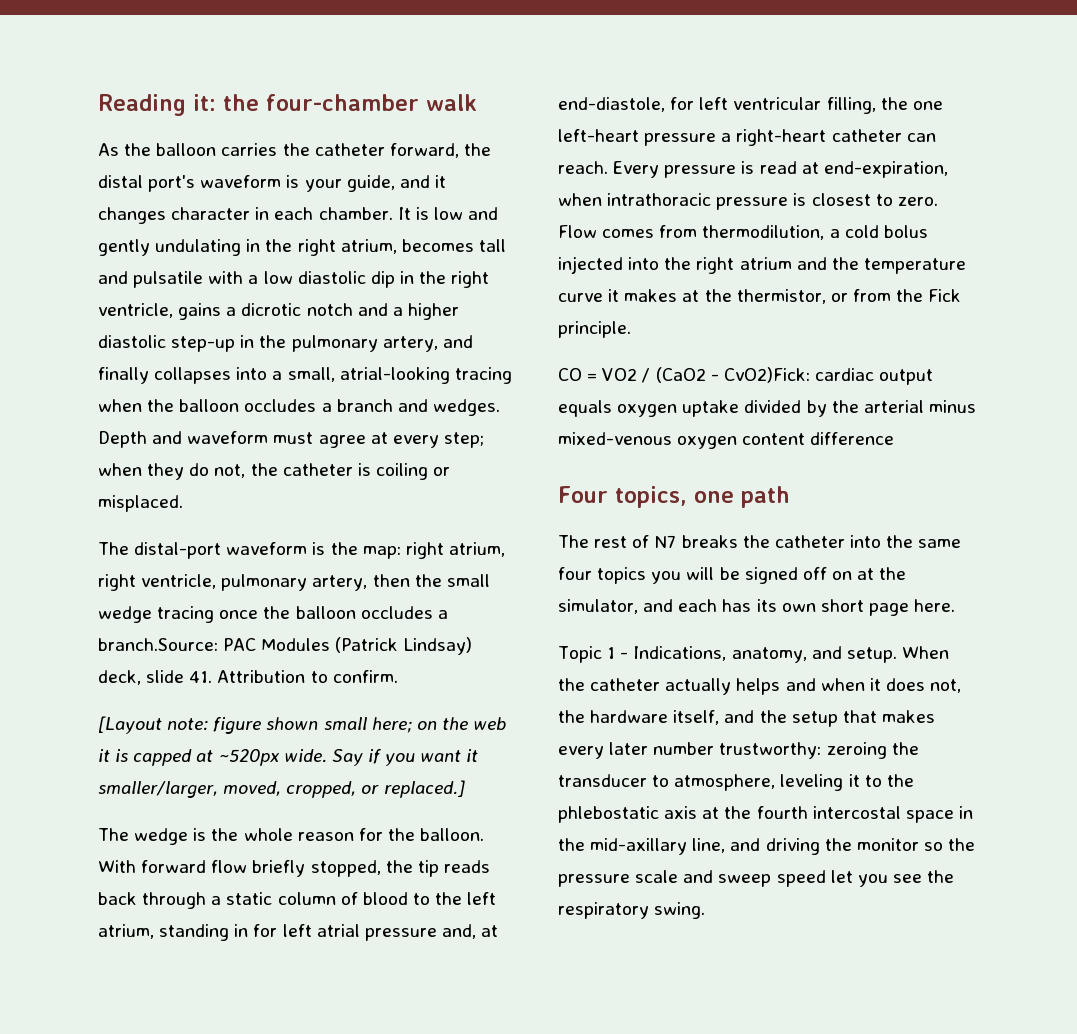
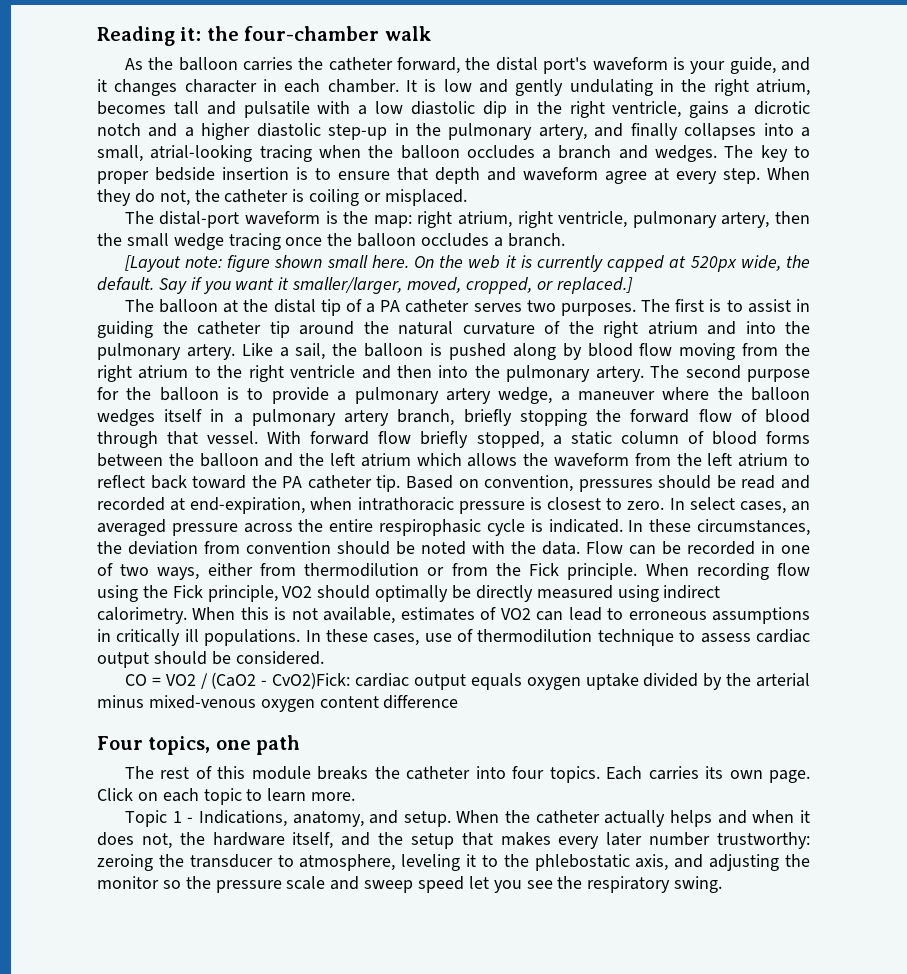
[98,431,147,448] Depth -> [724,145,810,162] [97,167,480,184] The key to proper bedside insertion is to ensure that depth
[273,432,314,444] must -> (598, 174) none
[443,432,484,448] [98,463,142,476] step; when -> [723,167,810,184] step. When
[98,637,472,655] [98,670,398,685] branch.Source: PAC Modules (Patrick Lindsay) deck, slide 41. Attribution to confirm. -> [507,233,565,247] branch.
[371,717,437,733] here; on -> [371,255,435,268] here. On
(129, 755) none -> [537,255,604,272] currently
[218,749,327,766] ~520px wide. -> [690,255,810,272] [97,277,154,291] 520px wide, the default.
[134,828,485,845] wedge is the whole reason for the balloon. -> [159,299,810,316] [97,321,810,338] [97,343,811,360] [97,365,811,382] [97,387,810,404] [97,409,811,426] [97,431,259,448] balloon at the distal tip of a PA catheter serves two purposes. The first is to assist in guiding the catheter tip around the natural curvature of the right atrium and into the pulmonary artery. Like a sail, the balloon is pushed along by blood flow moving from the right atrium to the right ventricle and then into the pulmonary artery. The second purpose for the balloon is to provide a pulmonary artery wedge, a maneuver where the balloon wedges itself in a pulmonary artery branch, briefly stopping the forward flow of blood through that vessel.
[385,860,490,877] [98,892,207,909] the tip reads back through -> (544, 439) none
[412,892,497,905] [98,924,499,941] [558,97,943,114] [558,129,936,146] [558,161,797,178] to the left atrium, standing in for left atrial pressure and, at end-diastole, for left ventricular filling, the one left-heart pressure a right-heart catheter can reach. Every pressure is read -> [766,431,811,444] [97,453,810,467] [97,475,810,492] [97,497,165,511] forms between the balloon and the left atrium which allows the waveform from the left atrium to reflect back toward the PA catheter tip. Based on convention, pressures should be read and recorded
[558,225,928,240] [558,256,966,274] [558,289,826,304] Flow comes from thermodilution, a cold bolus injected into the right atrium and the temperature curve it makes at the thermistor, -> [669,497,811,514] [97,519,811,536] [97,541,810,555] [97,563,420,580] In select cases, an averaged pressure across the entire respirophasic cycle is indicated. In these circumstances, the deviation from convention should be noted with the data. Flow can be recorded in one of two ways, either from thermodilution
(631, 329) none -> [645,563,811,580] [97,585,721,602] [97,607,810,624] [97,629,811,646] [97,651,324,668] When recording flow using the Fick principle, VO2 should optimally be directly measured using indirect calorimetry. When this is not available, estimates of VO2 can lead to erroneous assumptions in critically ill populations. In these cases, use of thermodilution technique to assess cardiac output should be considered.
[654,535,677,548] N7 -> [217,766,311,780] this module
[886,535,962,548] [558,567,907,584] [558,599,956,616] the same four topics you will be signed off on at the simulator, and each has its own short page here. -> [512,766,811,783] [97,788,356,805] four topics. Each carries its own page. Click on each topic to learn more.
[664,806,973,823] [558,838,820,855] axis at the fourth intercostal space in the mid-axillary line, and driving -> [635,854,780,871] axis, and adjusting

